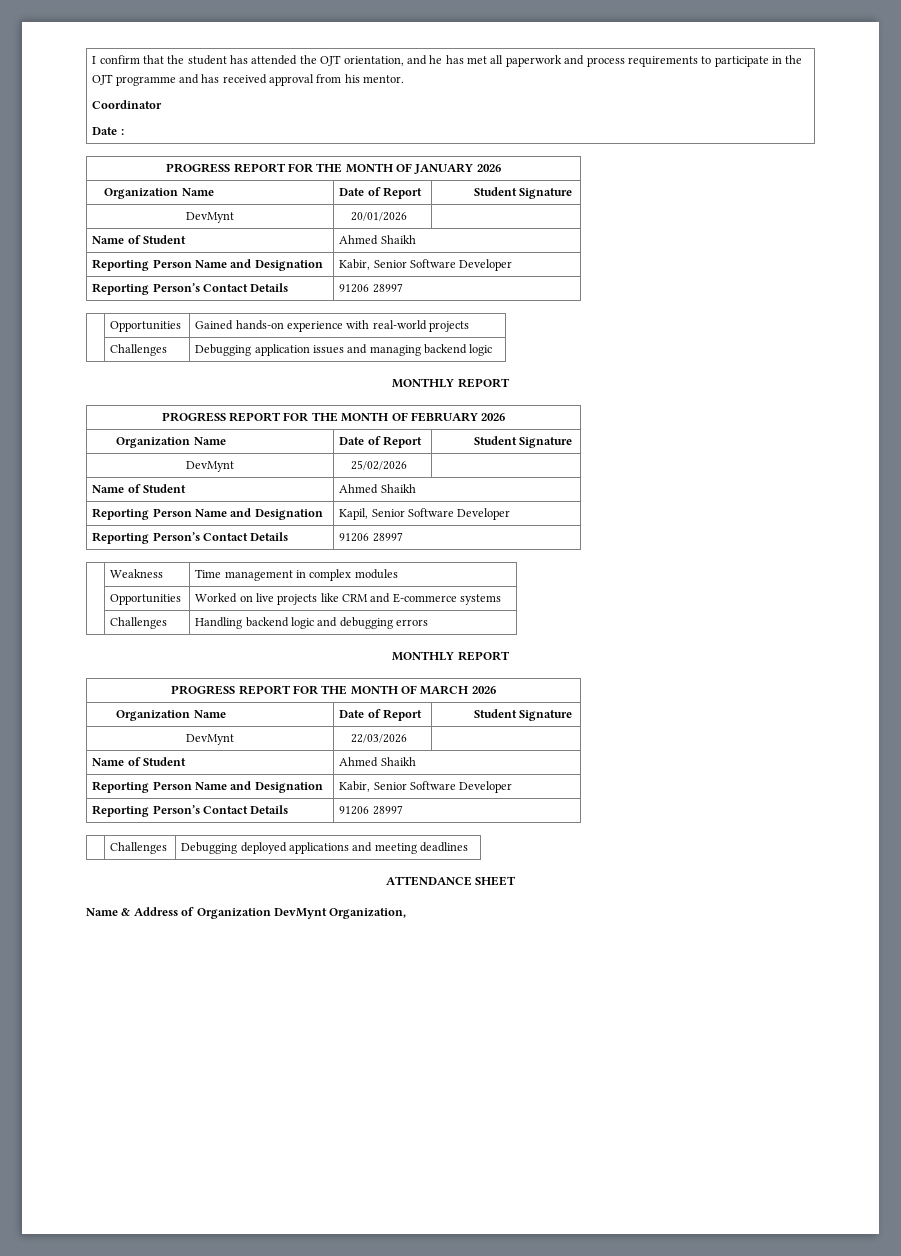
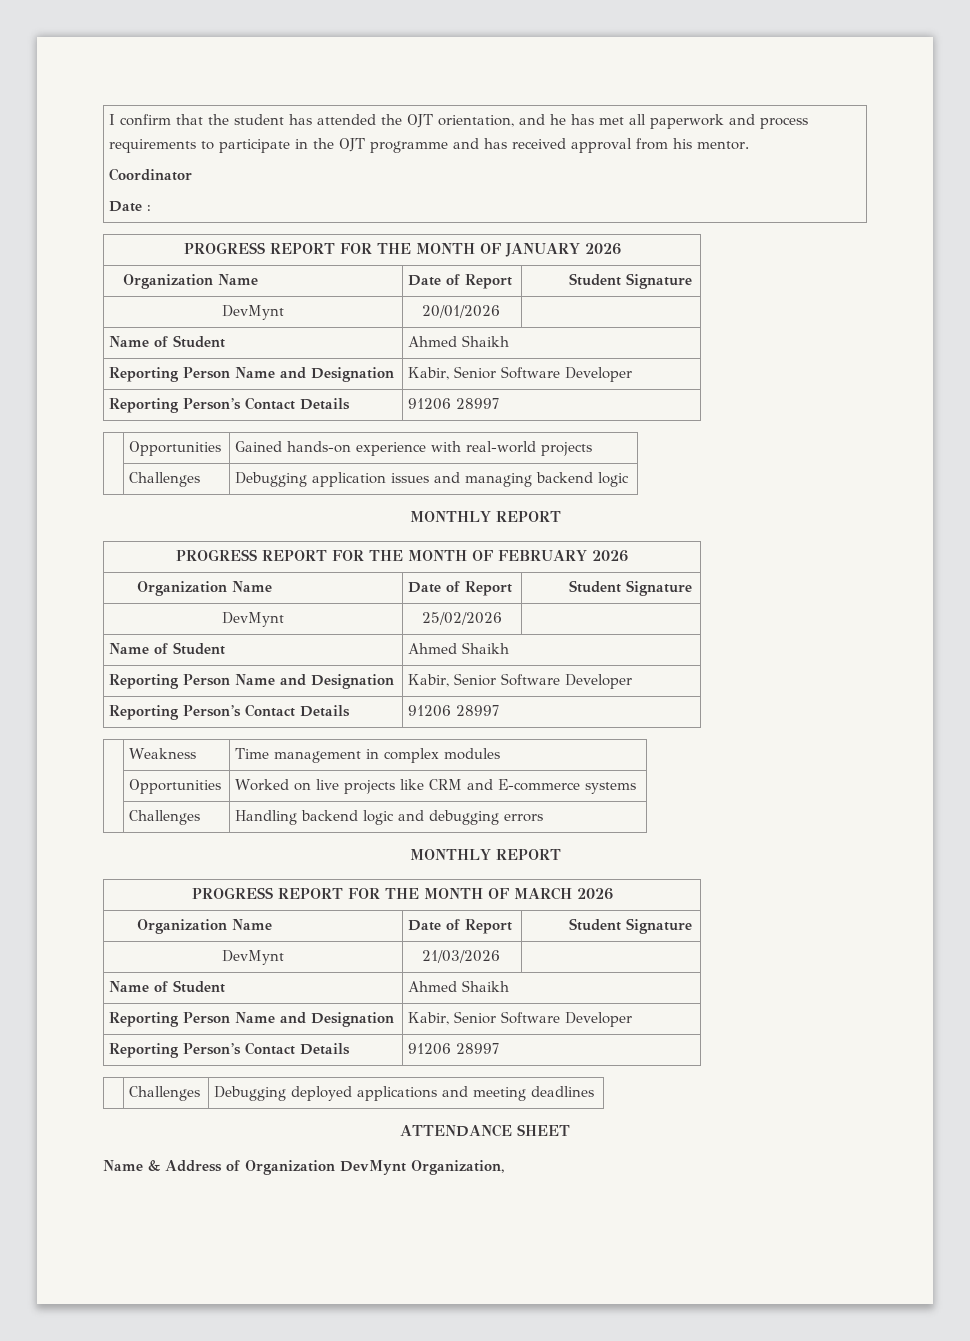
[339,508,369,520] Kapil, -> [408,674,450,687] Kabir,
[351,734,408,743] 22/03/2026 -> [422,950,501,963] 21/03/2026

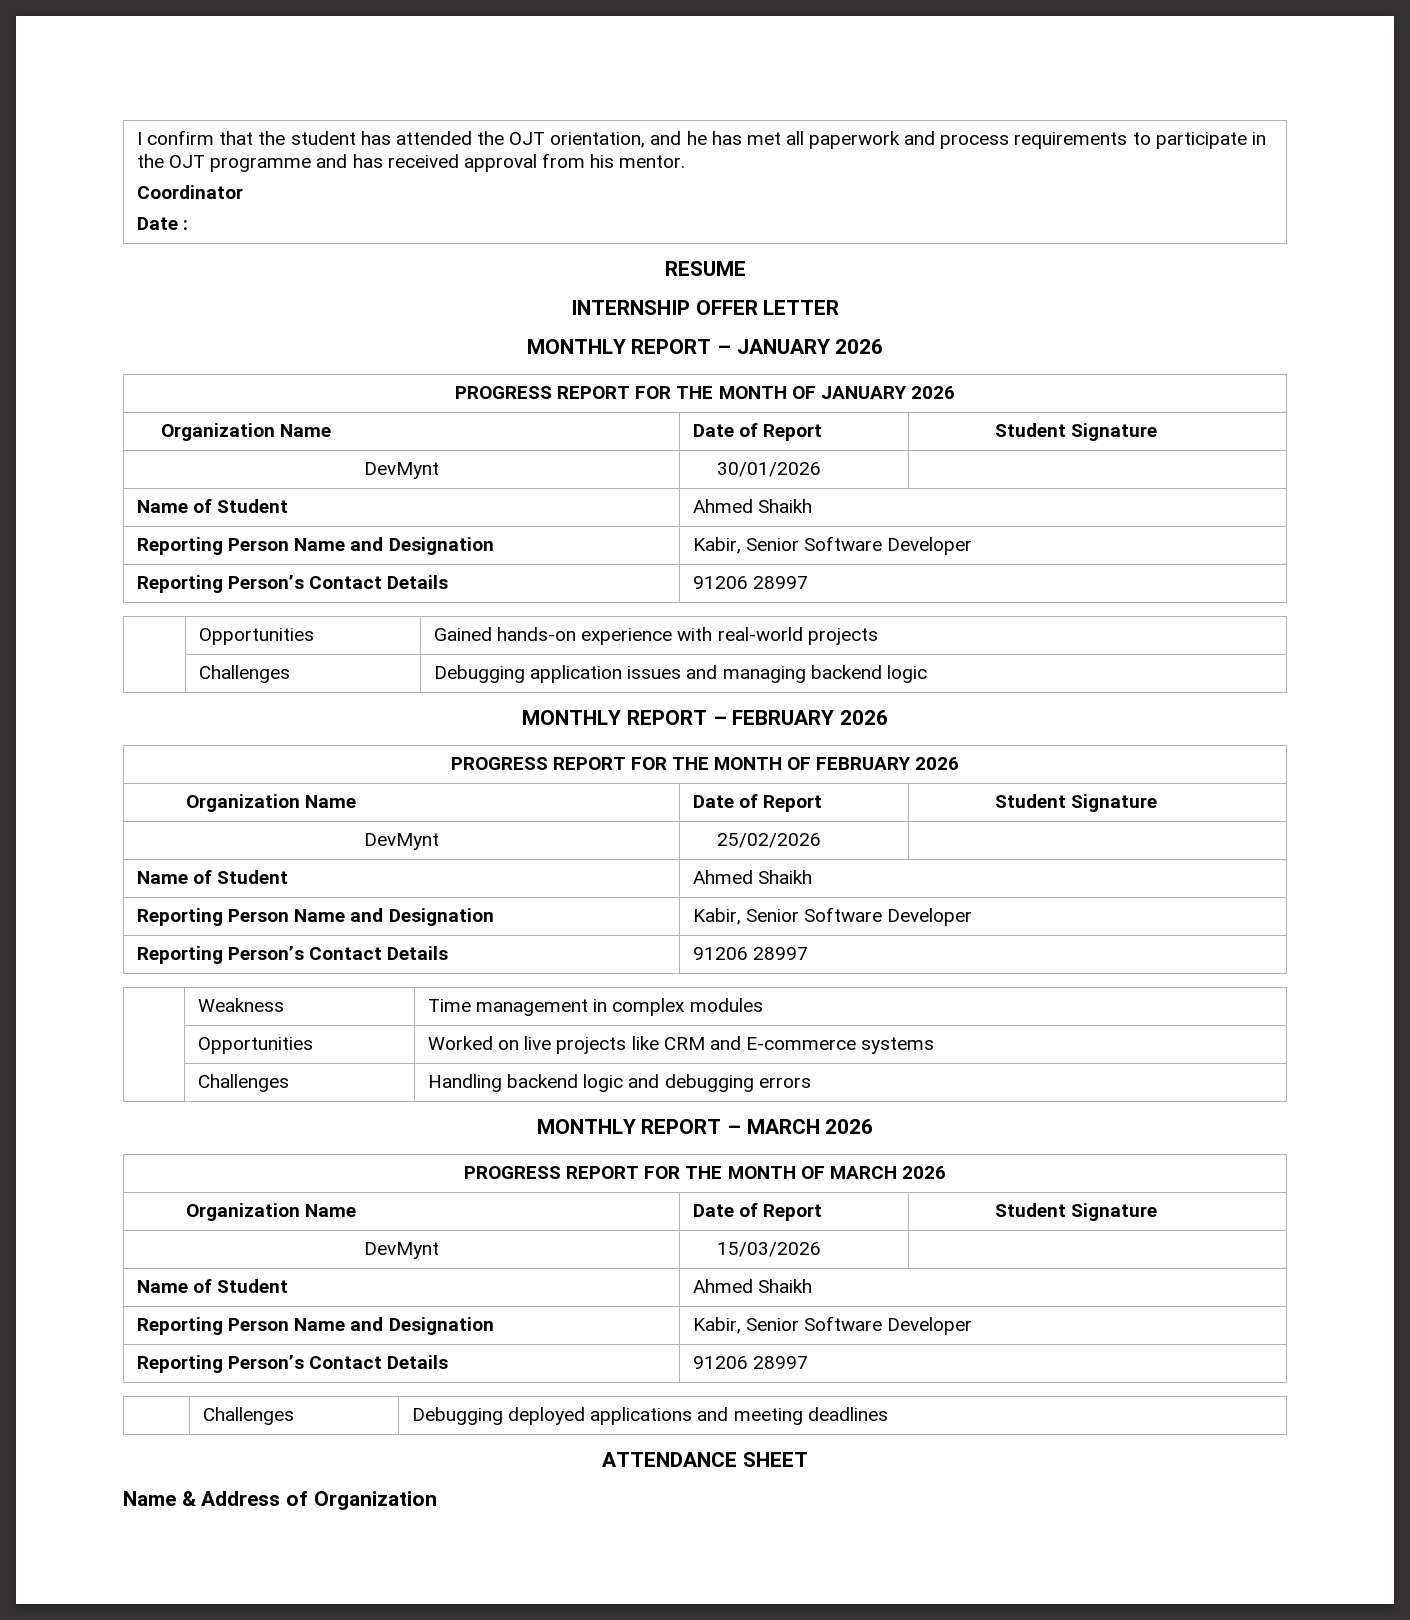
(152, 208) none -> [664,261,746,276] [570,300,840,315] [526,339,884,354] // RESUME // INTERNSHIP OFFER LETTER // MONTHLY REPORT – JANUARY 2026
[422,305,501,318] 20/01/2026 -> [717,462,822,477] 30/01/2026
(561, 516) none -> [712,710,888,725] – FEBRUARY 2026
(561, 854) none -> [726,1119,874,1134] – MARCH 2026
[422,950,501,963] 21/03/2026 -> [717,1242,822,1257] 15/03/2026
[340,1160,505,1175] DevMynt Organization, -> (437, 1500) none

